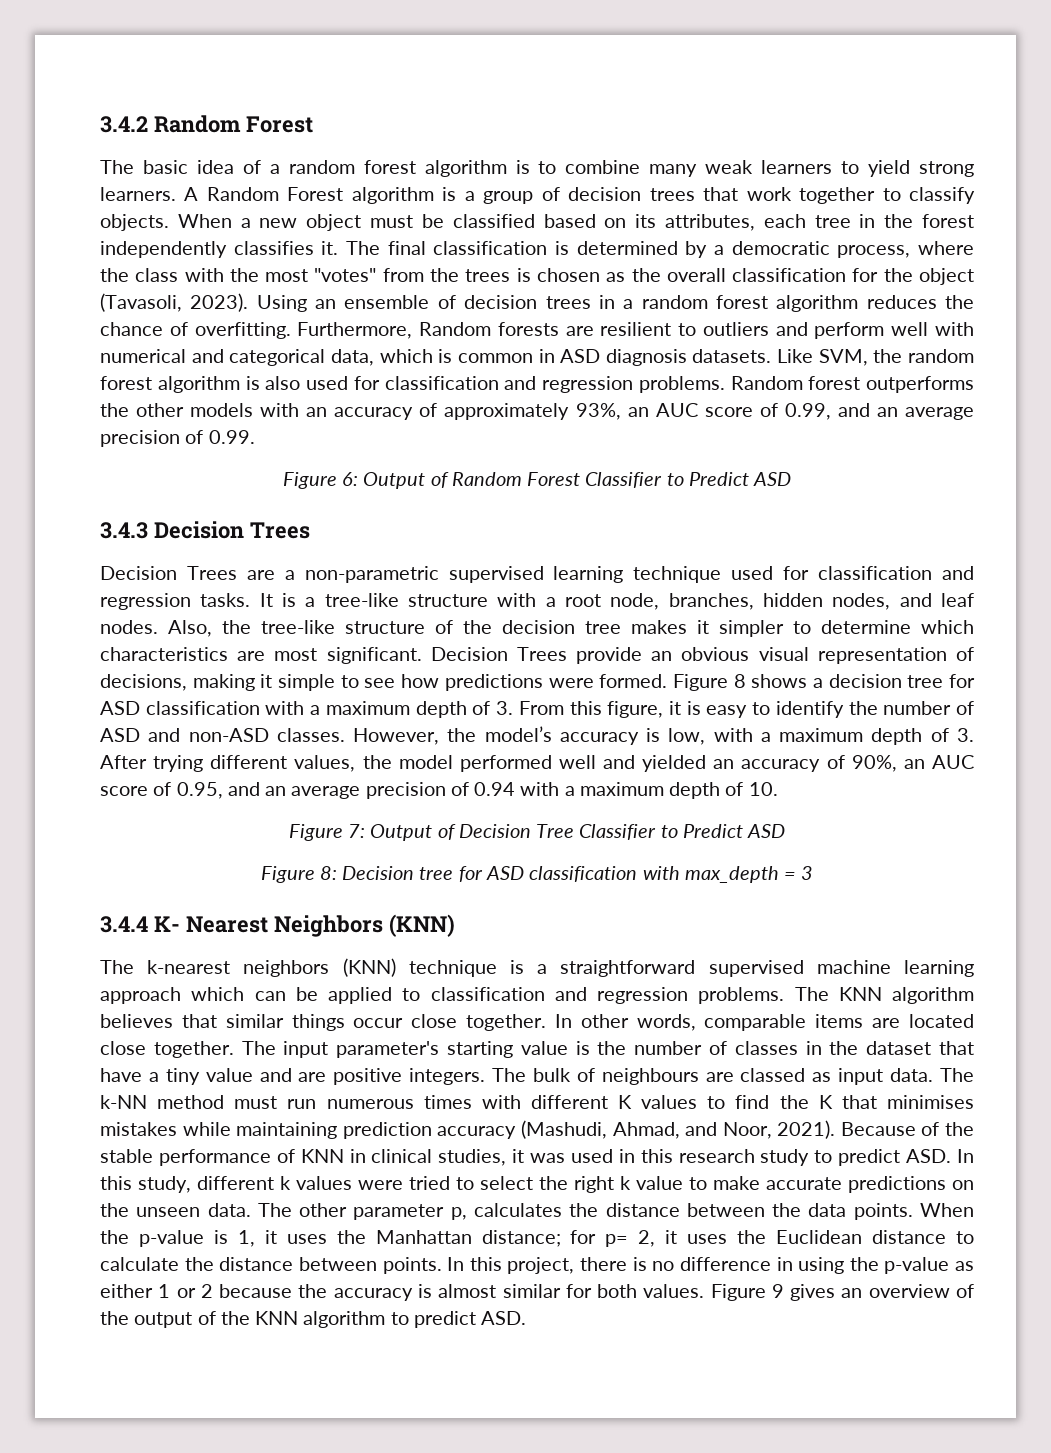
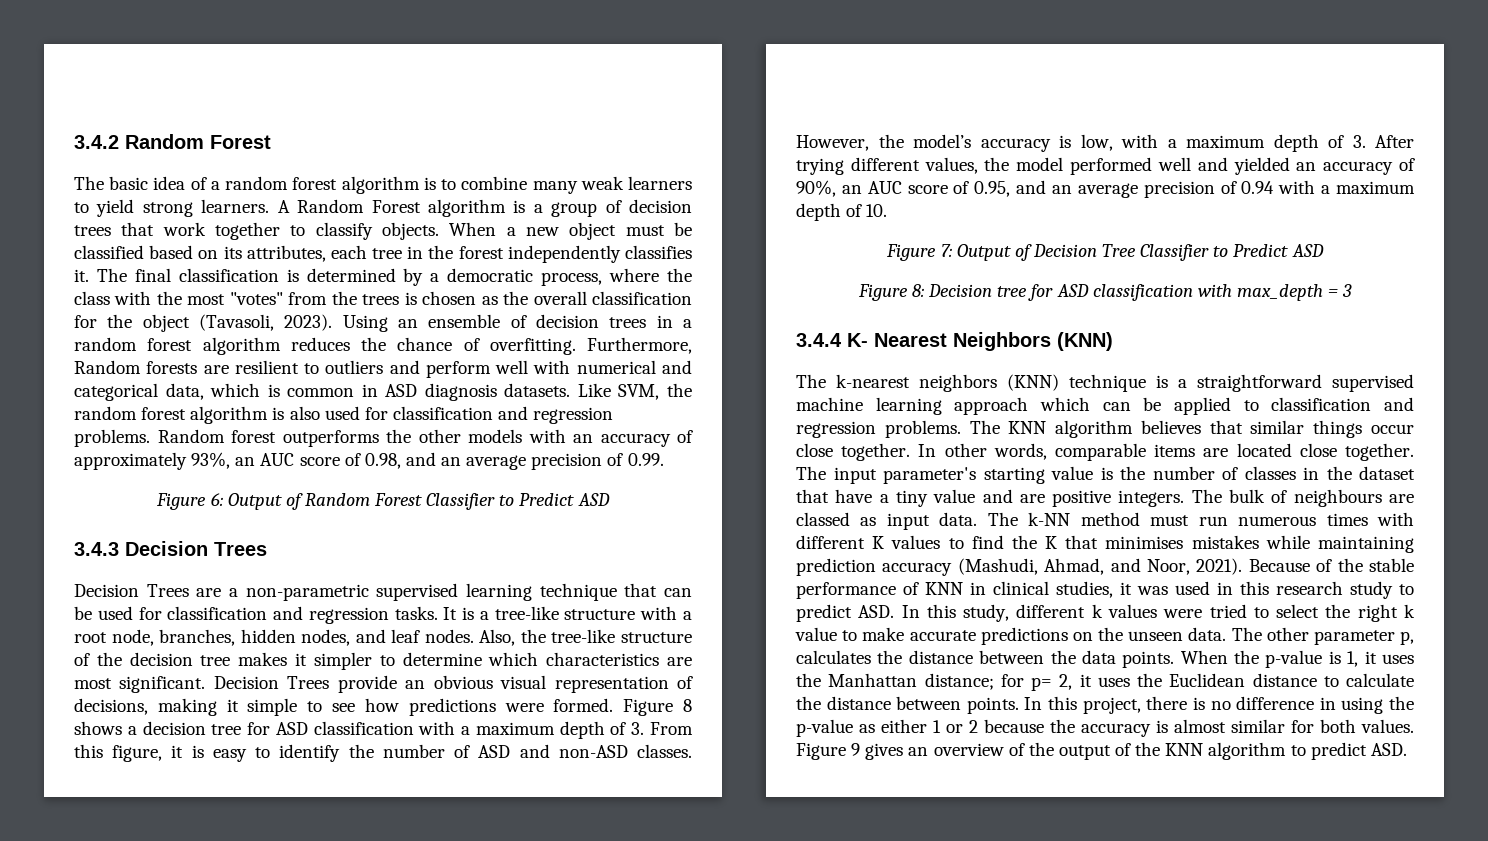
[784,403,831,420] 0.99, -> [364,453,401,469] 0.98,
(722, 574) none -> [624,583,692,597] [74,606,92,620] that can be

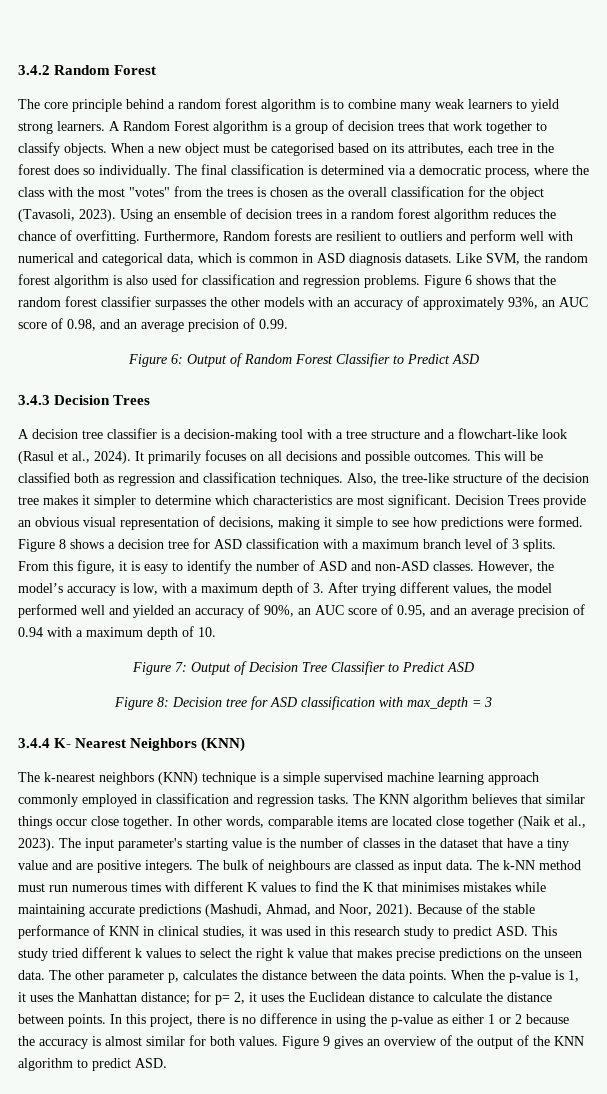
[109,176,207,190] basic idea of -> [44,99,164,112] core principle behind
[74,245,144,259] classified -> [271,143,334,156] categorised
[507,245,692,263] [74,269,89,282] independently classifies it. -> [54,165,171,178] does so individually.
[403,268,424,286] by -> [388,165,406,175] via
[157,429,379,447] Random forest outperforms -> [424,275,556,288] [18,296,206,310] Figure 6 shows that the random forest classifier surpasses
[74,583,692,601] [74,606,692,624] [74,629,474,646] Decision Trees are a non-parametric supervised learning technique that can be used for classification and regression tasks. It is a tree-like structure with a root node, branches, hidden nodes, and leaf nodes. -> [18,428,567,442] [18,450,543,464] [18,472,343,486] A decision tree classifier is a decision-making tool with a tree structure and a flowchart-like look (Rasul et al., 2024). It primarily focuses on all decisions and possible outcomes. This will be classified both as regression and classification techniques.
[559,721,645,739] depth of 3. -> [423,538,556,552] branch level of 3 splits.
[1197,374,1322,392] straightforward -> [283,772,320,785] simple
[1040,397,1414,415] [796,420,961,438] which can be applied to classification and regression problems. -> [18,793,349,807] commonly employed in classification and regression tasks.
[1345,443,1414,461] together. -> [468,816,586,829] [18,838,55,851] together (Naik et al., 2023).
[796,558,953,576] prediction accuracy -> [89,904,201,917] accurate predictions
[901,604,1010,622] In this study, -> [532,926,557,936] [18,948,78,961] This study tried
[1163,604,1247,618] were tried -> (181, 953) none
[842,627,976,641] to make accurate -> [332,948,435,961] that makes precise

